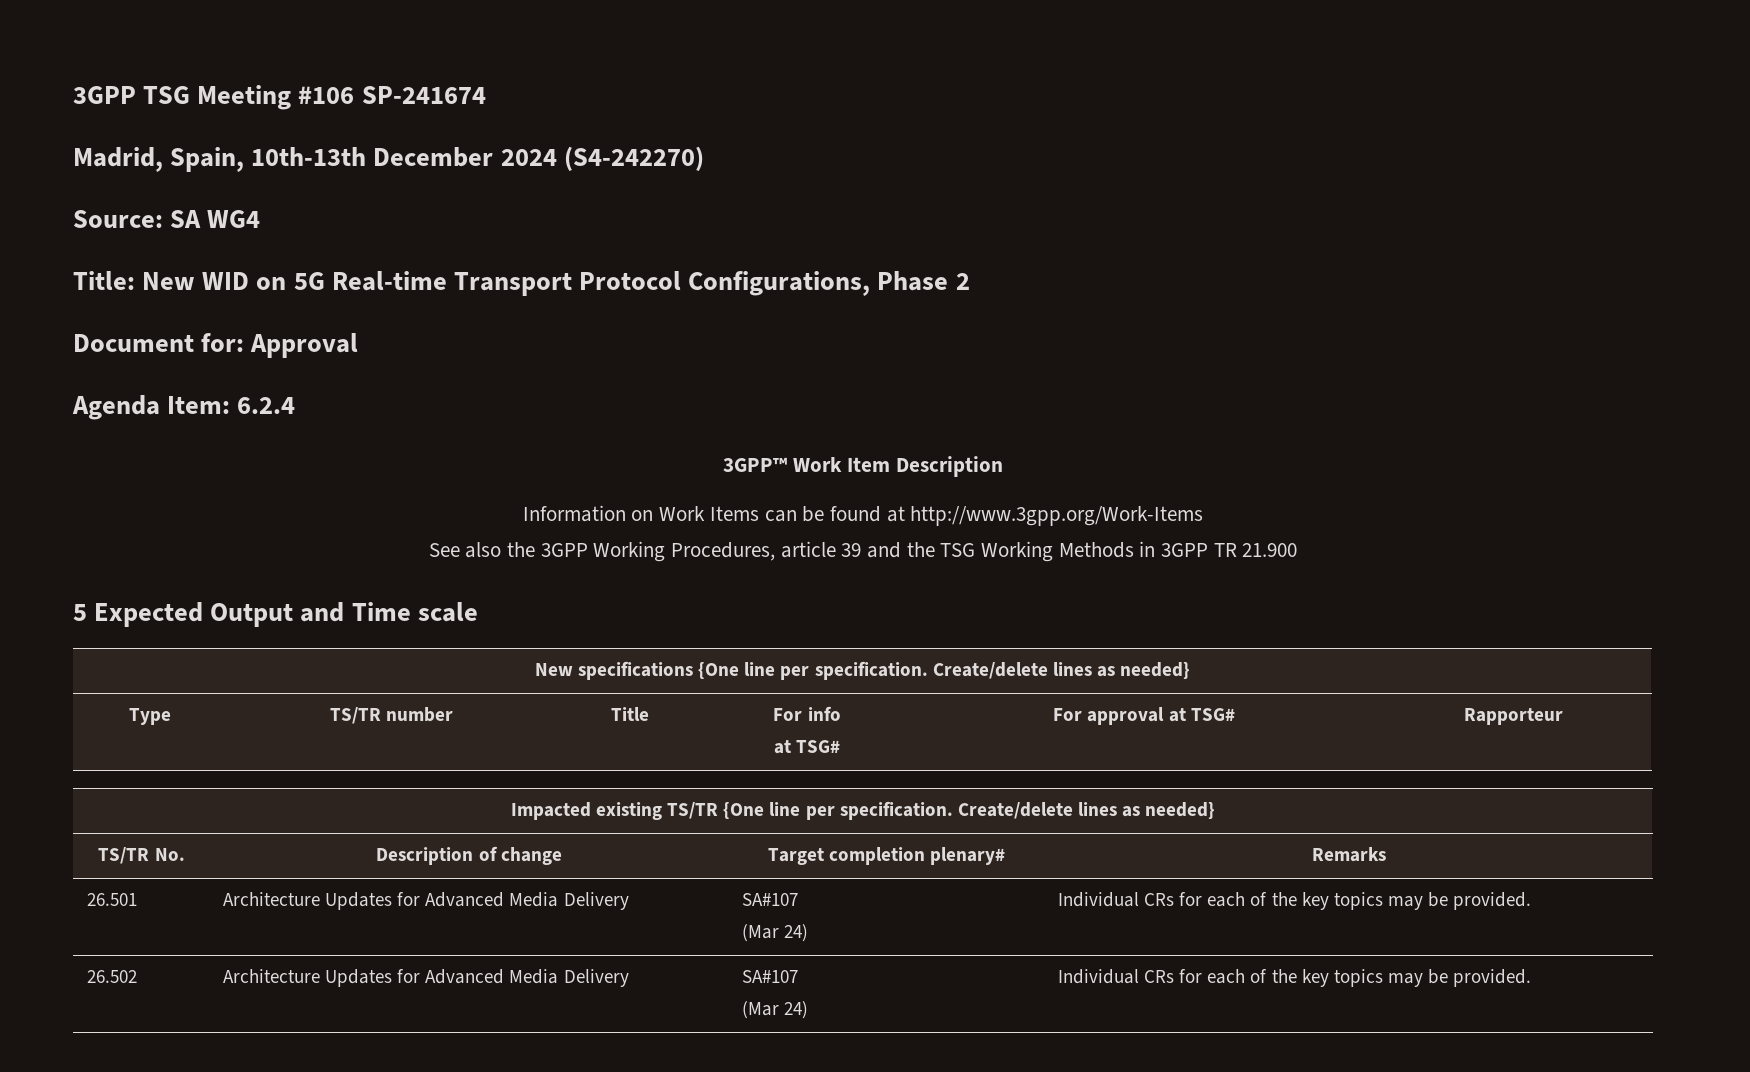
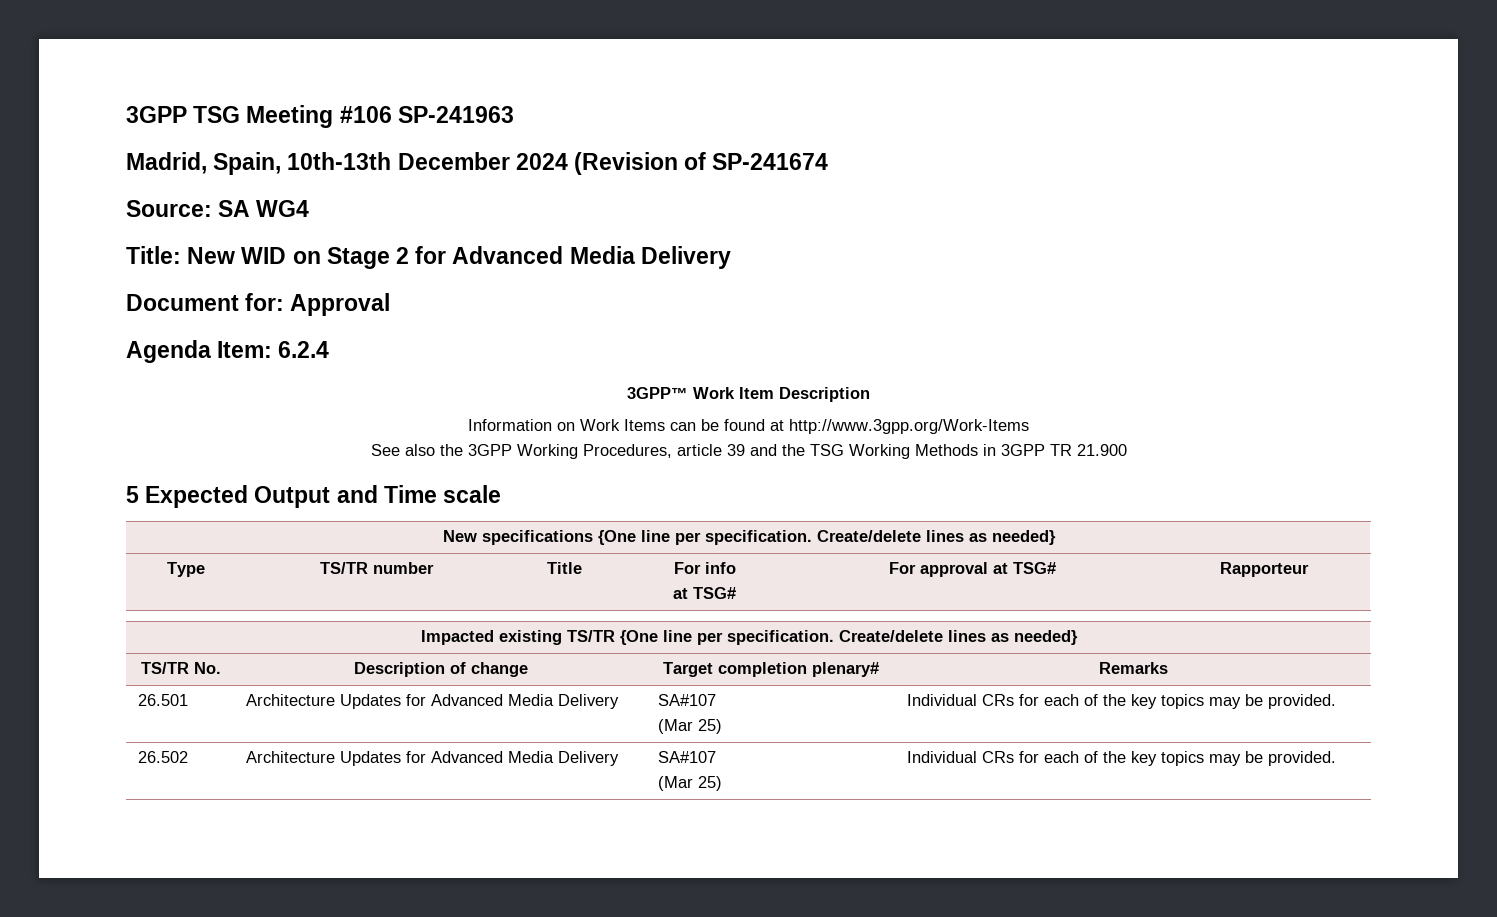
[361,86,486,104] SP-241674 -> [397,106,514,123] SP-241963
[563,146,704,171] (S4-242270) -> [574,152,829,175] (Revision of SP-241674
[293,271,970,296] 5G Real-time Transport Protocol Configurations, Phase 2 -> [326,246,731,269] Stage 2 for Advanced Media Delivery
[784,924,809,942] 24) -> [697,719,722,734] 25)
[784,1001,809,1019] 24) -> [697,776,722,791] 25)

